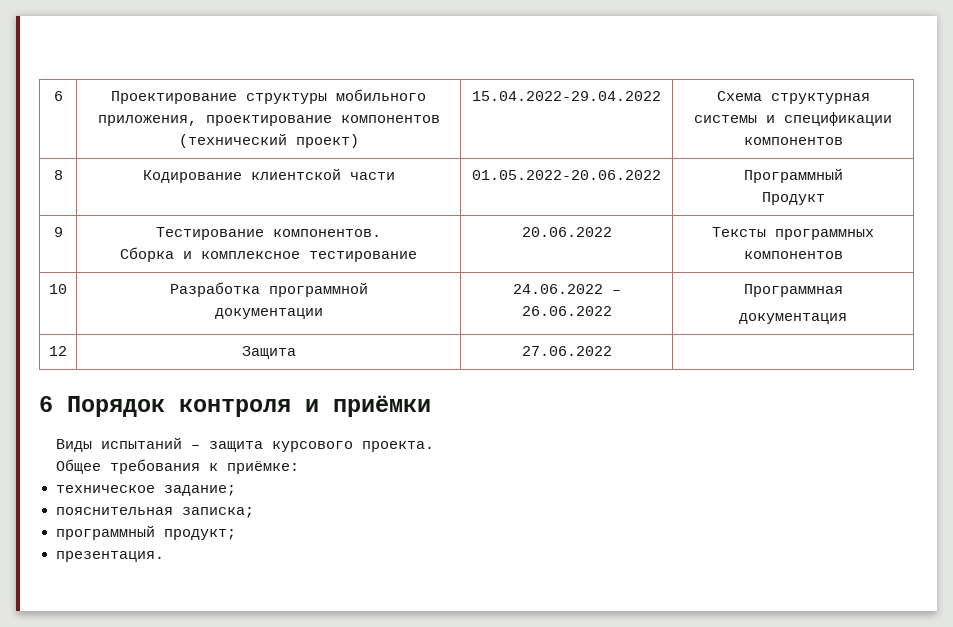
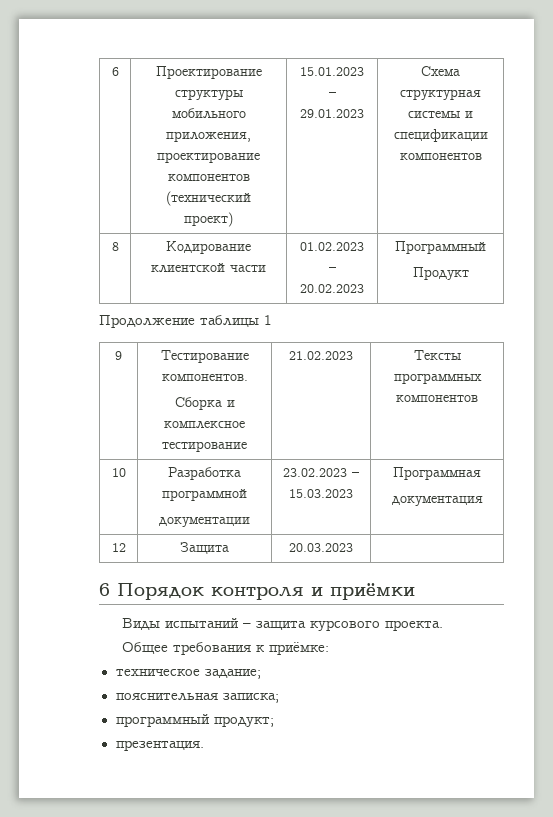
[472,91,661,101] 15.04.2022-29.04.2022 -> [300,67,364,76] [328,92,336,97] [300,109,364,118] 15.01.2023 – 29.01.2023
[472,170,661,180] 01.05.2022-20.06.2022 -> [300,242,364,251] [328,267,336,272] [300,284,364,293] 01.02.2023 – 20.02.2023
(825, 198) none -> [99,315,272,328] // Продолжение таблицы 1
[521,227,612,237] 20.06.2022 -> [289,351,353,360] 21.02.2023
[512,284,621,294] [521,306,612,316] 24.06.2022 – 26.06.2022 -> [283,468,359,477] [289,489,353,498] 23.02.2023 – 15.03.2023
[521,346,612,356] 27.06.2022 -> [289,543,353,552] 20.03.2023

